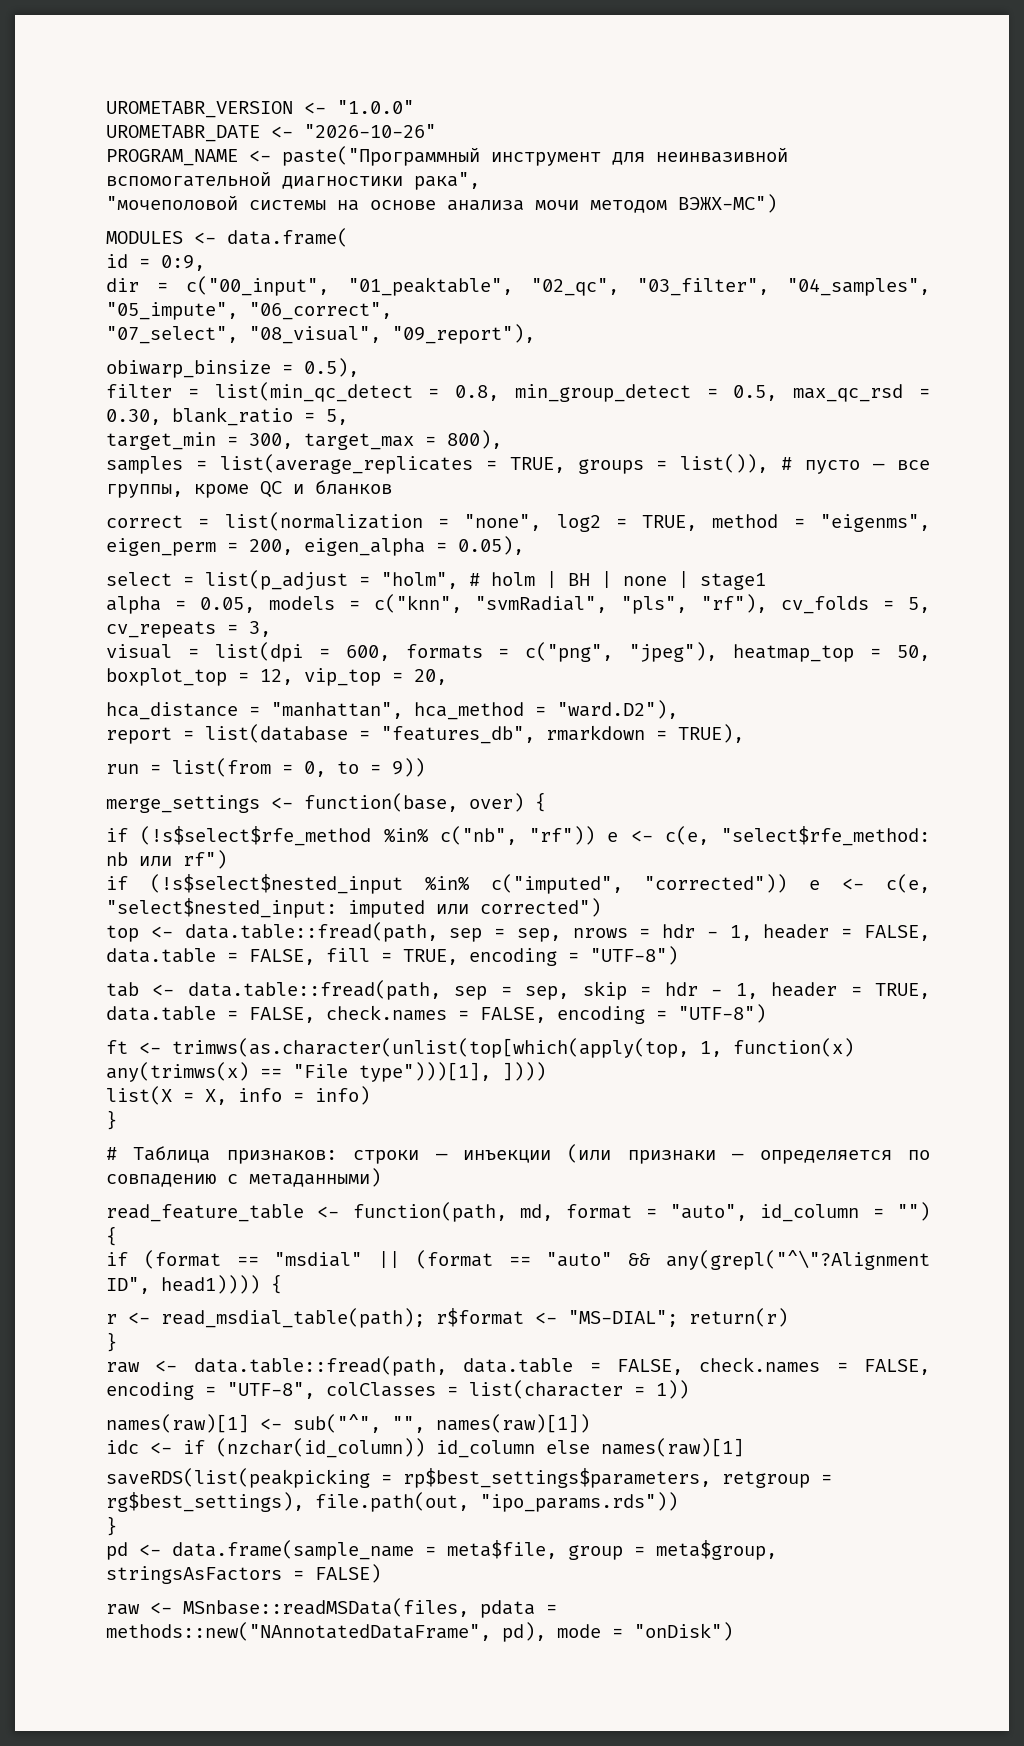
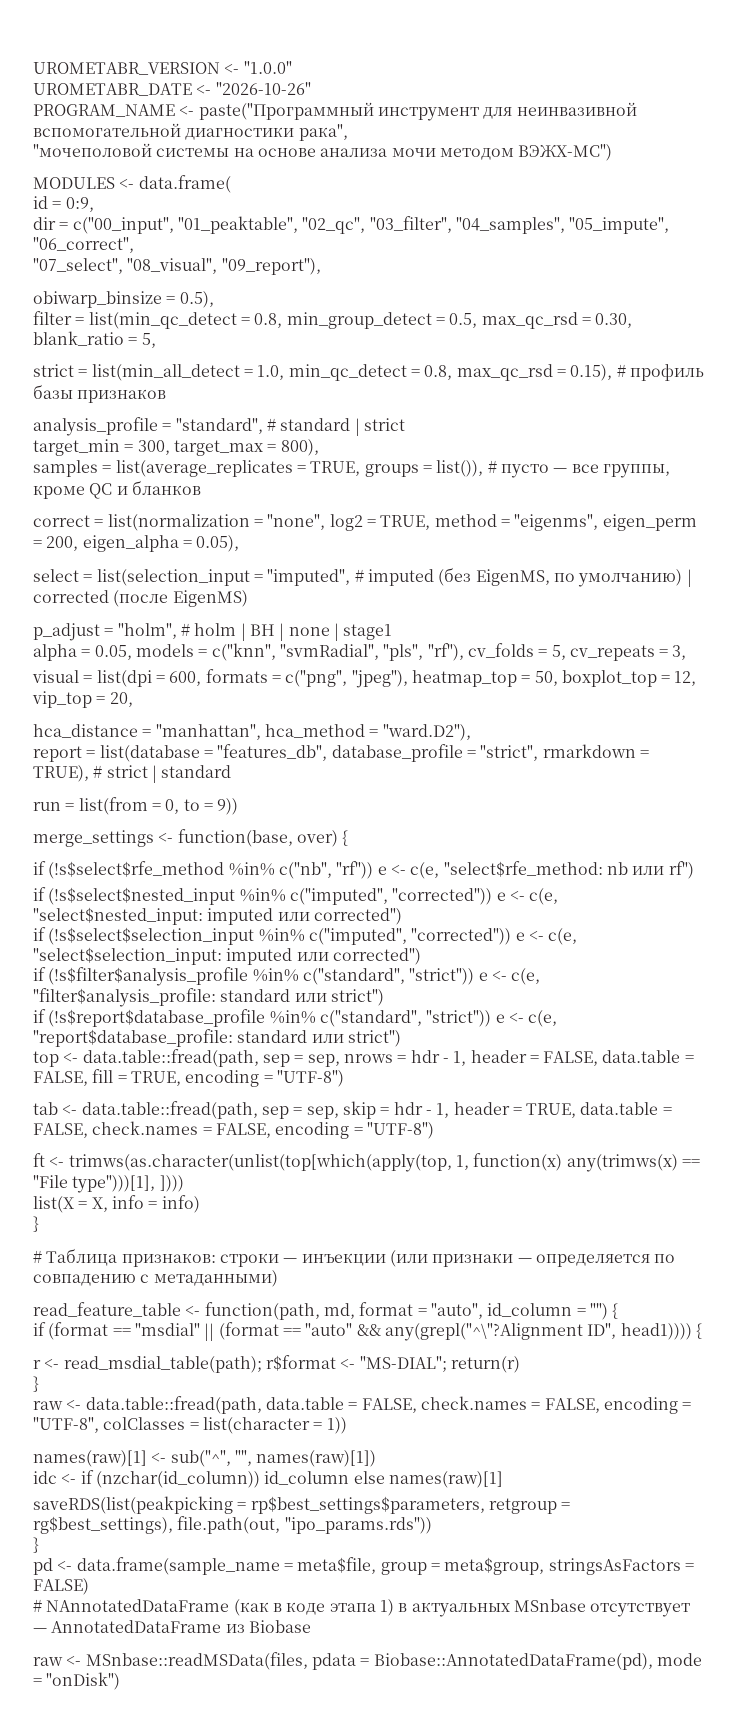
(348, 417) none -> [33,364,704,381] [33,384,167,403] [33,417,405,436] // strict = list(min_all_detect = 1.0, min_qc_detect = 0.8, max_qc_rsd = 0.15), # профиль базы признаков // analysis_profile = "standard", # standard | strict
[205,570,348,590] list(p_adjust -> [96,567,692,587] [33,590,248,607] [33,623,100,641] list(selection_input = "imputed", # imputed (без EigenMS, по умолчанию) | corrected (после EigenMS) // p_adjust
(535, 735) none -> [331,744,539,762] database_profile = "strict",
(744, 733) none -> [93,765,232,783] # strict | standard
(601, 907) none -> [33,927,578,945] [33,947,421,965] [33,967,541,986] [33,988,384,1007] [33,1009,558,1027] [33,1029,401,1047] // if (!s$select$selection_input %in% c("imputed", "corrected")) e <- c(e, "select$selection_input: imputed или corrected") // if (!s$filter$analysis_profile %in% c("standard", "strict")) e <- c(e, "filter$analysis_profile: standard или strict") // if (!s$report$database_profile %in% c("standard", "strict")) e <- c(e, "report$database_profile: standard или strict")
(381, 1573) none -> [33,1599,691,1617] [33,1620,311,1633] // # NAnnotatedDataFrame (как в коде этапа 1) в актуальных MSnbase отсутствует — AnnotatedDataFrame из Biobase
[106,1622,546,1642] methods::new("NAnnotatedDataFrame", pd), -> [373,1653,653,1670] Biobase::AnnotatedDataFrame(pd),

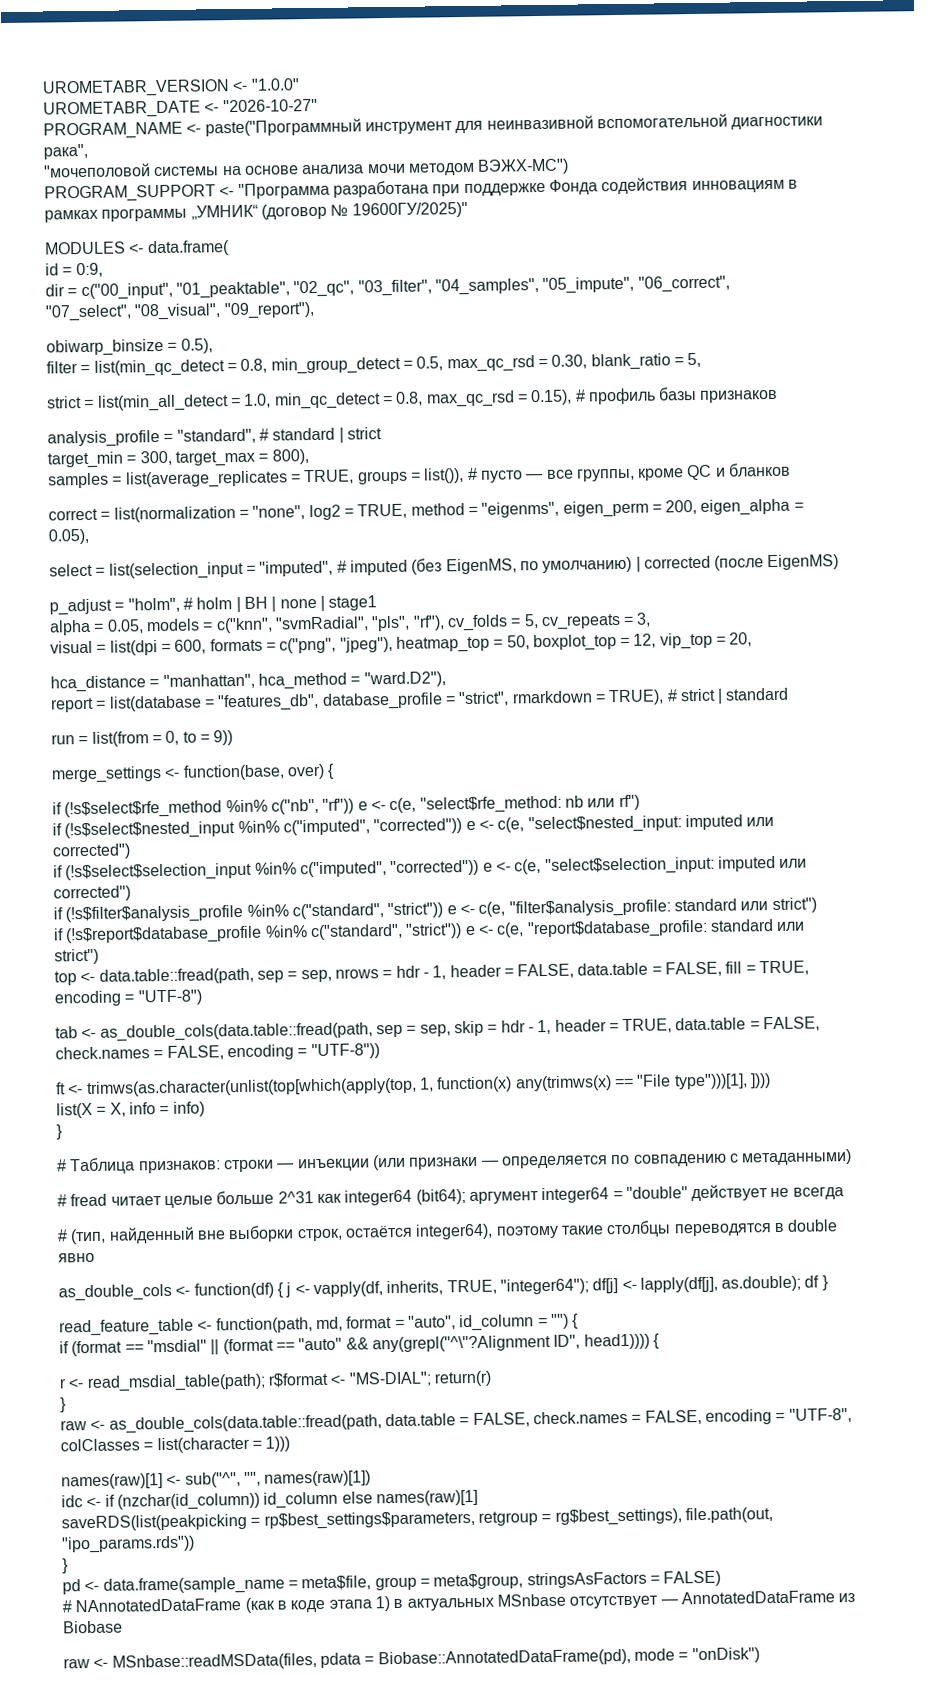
[215,82,311,95] "2026-10-26" -> [222,98,318,113] "2026-10-27"
(613, 152) none -> [44,177,798,203] [44,201,468,223] // PROGRAM_SUPPORT <- "Программа разработана при поддержке Фонда содействия инновациям в рамках программы „УМНИК“ (договор № 19600ГУ/2025)"
[81,1101,258,1119] data.table::fread(path, -> [99,1022,373,1042] as_double_cols(data.table::fread(path,
[366,1122,434,1139] "UTF-8") -> [310,1043,380,1060] "UTF-8"))
(278, 1278) none -> [57,1184,844,1209] [57,1219,839,1245] [58,1252,95,1263] [58,1275,829,1302] // # fread читает целые больше 2^31 как integer64 (bit64); аргумент integer64 = "double" действует не всегда // # (тип, найденный вне выборки строк, остаётся integer64), поэтому такие столбцы переводятся в double явно // as_double_cols <- function(df) { j <- vapply(df, inherits, TRUE, "integer64"); df[j] <- lapply(df[j], as.double); df }
[85,1396,262,1414] data.table::fread(path, -> [108,1414,382,1434] as_double_cols(data.table::fread(path,
[326,1417,347,1434] 1)) -> [265,1436,291,1452] 1)))

